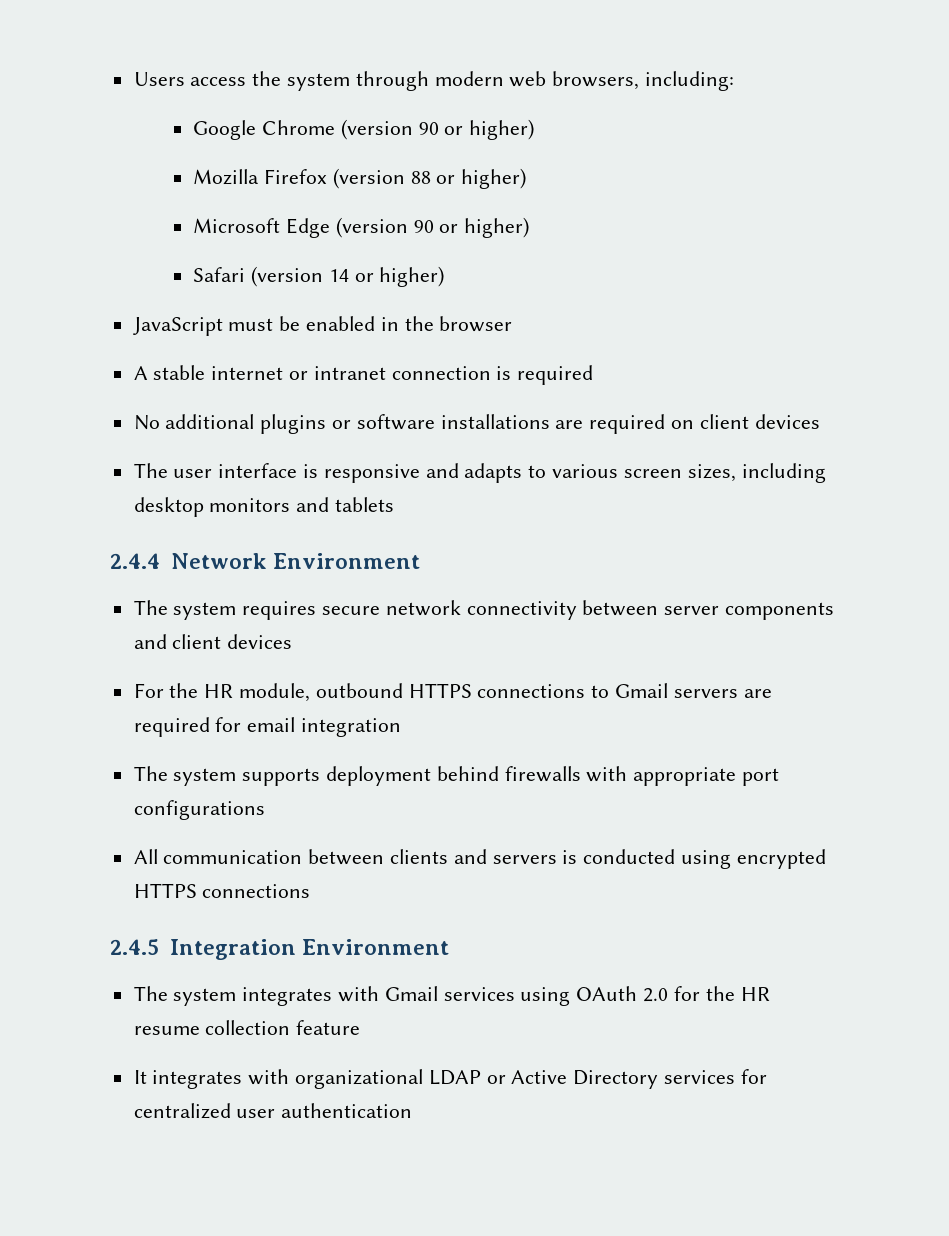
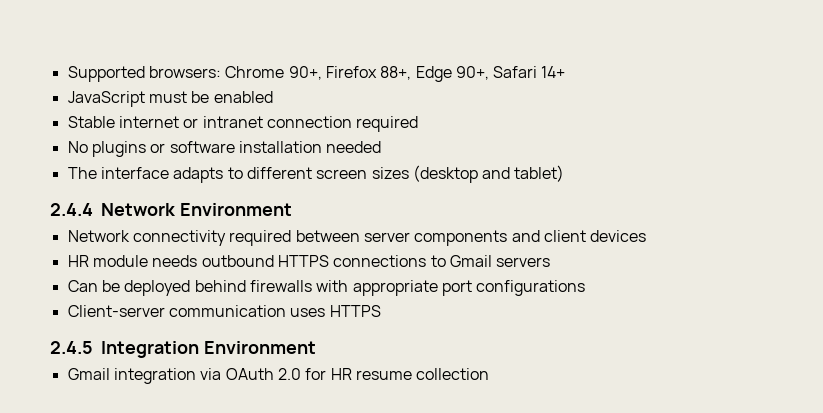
[133,71,735,91] [193,119,535,140] [193,168,527,189] [193,217,530,238] [193,266,445,287] Users access the system through modern web browsers, including: // Google Chrome (version 90 or higher) // Mozilla Firefox (version 88 or higher) // Microsoft Edge (version 90 or higher) // Safari (version 14 or higher) -> [67,66,566,82] Supported browsers: Chrome 90+, Firefox 88+, Edge 90+, Safari 14+
[380,316,513,332] [133,365,206,380] in the browser // A stable -> [67,116,115,128] // Stable
[496,366,512,380] is -> (352, 122) none
[165,414,255,429] additional -> (88, 147) none
[440,414,820,434] [133,463,826,483] [133,497,395,517] [110,553,420,569] [133,600,577,620] installations are required on client devices // The user interface is responsive and adapts to various screen sizes, including desktop monitors and tablets // 2.4.4 Network Environment // The system requires secure network connectivity -> [238,141,382,153] [67,165,565,183] [50,203,292,216] [67,230,292,246] installation needed // The interface adapts to different screen sizes (desktop and tablet) // 2.4.4 Network Environment // Network connectivity required
[133,683,311,702] For the HR module, -> [67,255,198,267] HR module needs
[743,689,772,698] [133,717,402,737] [133,766,432,786] are required for email integration // The system supports deployment -> [67,280,191,296] // Can be deployed
[133,849,826,869] [133,883,311,898] All communication between clients and servers is conducted using encrypted HTTPS connections -> [67,305,381,317] Client-server communication uses HTTPS
[133,986,571,1006] The system integrates with Gmail services using -> [67,368,222,384] Gmail integration via
[705,986,735,1001] the -> (327, 374) none
[296,1020,361,1035] [133,1069,767,1089] [133,1103,413,1119] feature // It integrates with organizational LDAP or Active Directory services for centralized user authentication -> (490, 374) none

